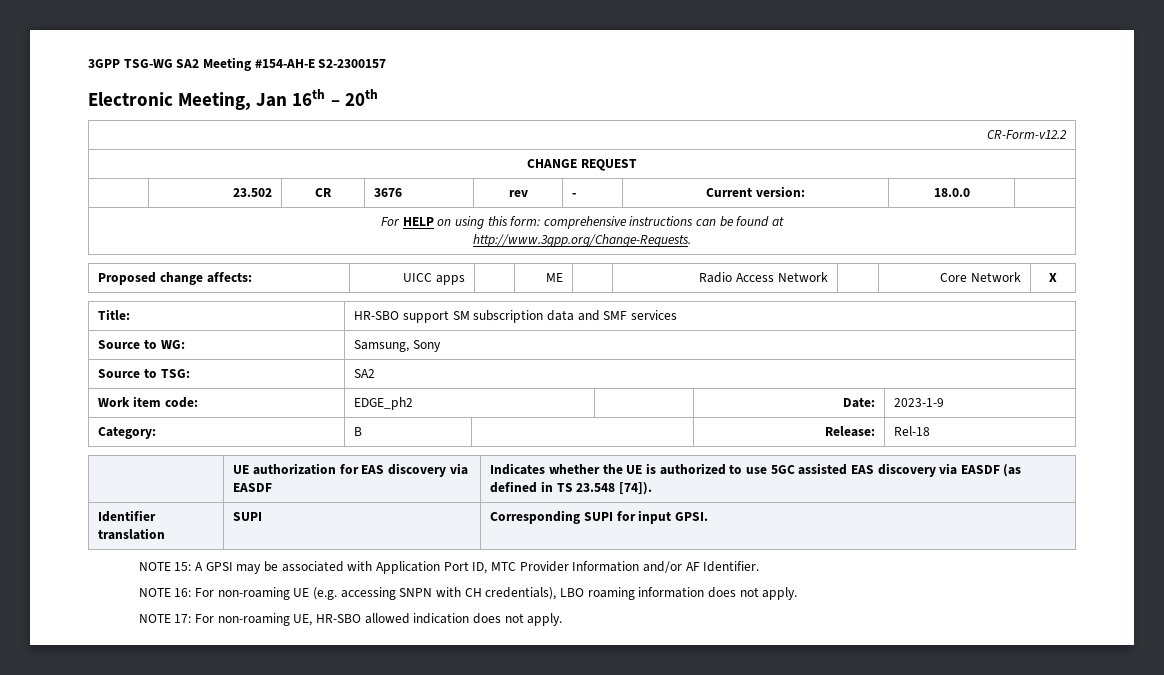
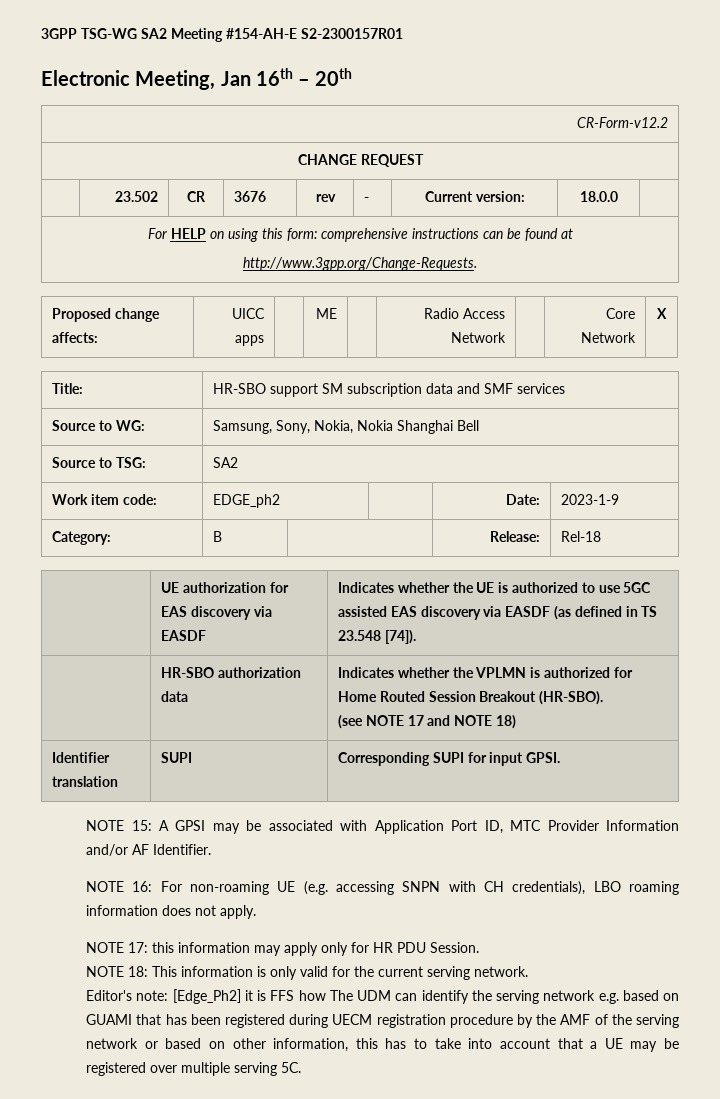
[318,59,387,68] S2-2300157 -> [301,28,403,39] S2-2300157R01
[413,340,442,352] Sony -> [276,420,480,434] Sony, Nokia, Nokia Shanghai Bell
(653, 488) none -> [161,667,301,678] [161,691,189,702] [338,667,633,678] [338,691,604,705] [338,715,517,729] // | HR-SBO authorization data | Indicates whether the VPLMN is authorized for Home Routed Session Breakout (HR-SBO). // (see NOTE 17 and NOTE 18)
[195,613,563,626] For non-roaming UE, HR-SBO allowed indication does not apply. -> [152,942,480,956] [86,966,529,980] [86,989,679,1004] [86,1014,679,1028] [86,1038,680,1052] [86,1062,302,1076] this information may apply only for HR PDU Session. // NOTE 18: This information is only valid for the current serving network. // Editor's note: [Edge_Ph2] it is FFS how The UDM can identify the serving network e.g. based on GUAMI that has been registered during UECM registration procedure by the AMF of the serving network or based on other information, this has to take into account that a UE may be registered over multiple serving 5C.

